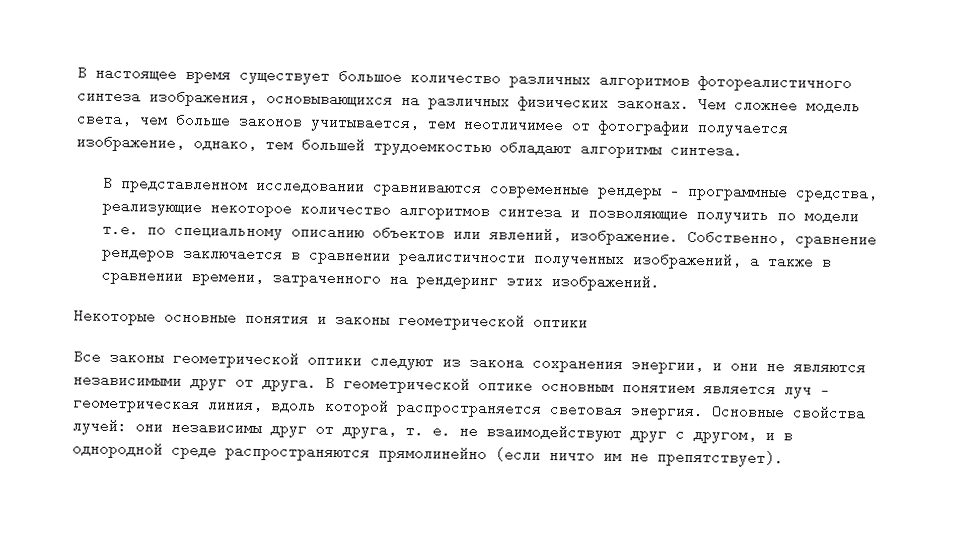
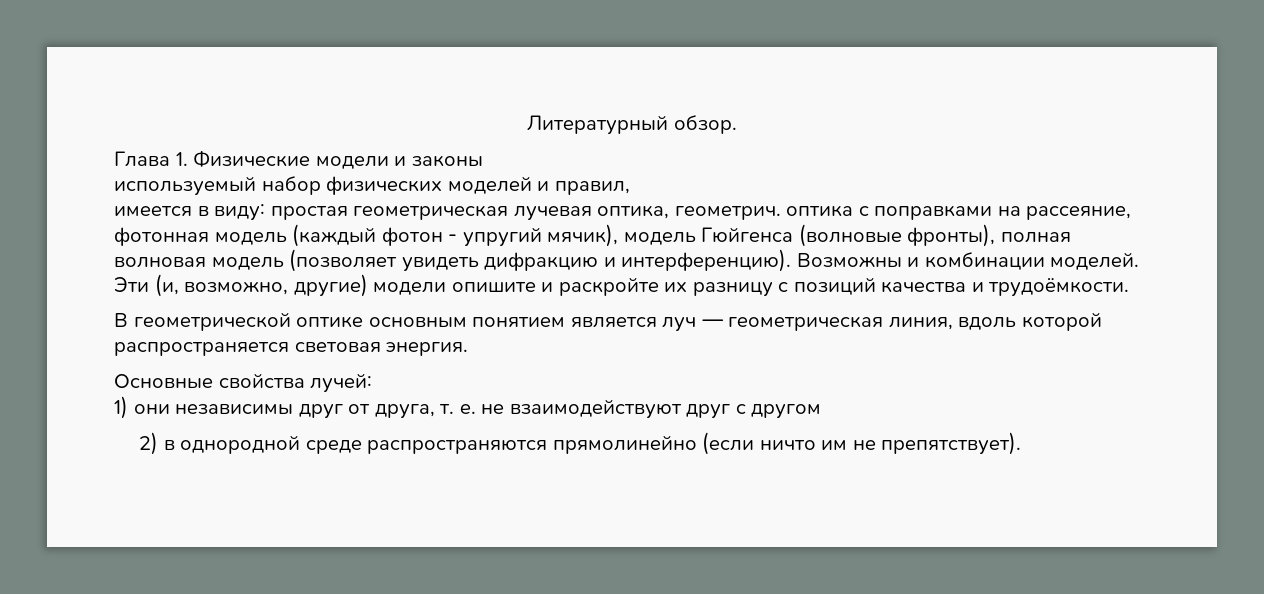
[77,63,852,93] [77,86,861,115] [76,109,789,138] [76,132,743,159] [103,173,879,203] [102,196,860,225] [102,219,878,249] [102,242,833,270] [101,265,661,292] [74,306,588,331] [73,347,866,376] [73,370,317,392] В настоящее время существует большое количество различных алгоритмов фотореалистичного синтеза изображения, основывающихся на различных физических законах. Чем сложнее модель света, чем больше законов учитывается, тем неотличимее от фотографии получается изображение, однако, тем большей трудоемкостью обладают алгоритмы синтеза. // В представленном исследовании сравниваются современные рендеры – программные средства, реализующие некоторое количество алгоритмов синтеза и позволяющие получить по модели т.е. по специальному описанию объектов или явлений, изображение. Собственно, сравнение рендеров заключается в сравнении реалистичности полученных изображений, а также в сравнении времени, затраченного на рендеринг этих изображений. // Некоторые основные понятия и законы геометрической оптики // Все законы геометрической оптики следуют из закона сохранения энергии, и они не являются независимыми друг от друга. -> [527,115,737,135] [114,151,483,169] [114,176,630,196] [114,204,1132,221] [114,224,1071,247] [114,249,1140,272] [114,274,1130,297] Литературный обзор. // Глава 1. Физические модели и законы // используемый набор физических моделей и правил, // имеется в виду: простая геометрическая лучевая оптика, геометрич. оптика с поправками на рассеяние, фотонная модель (каждый фотон - упругий мячик), модель Гюйгенса (волновые фронты), полная волновая модель (позволяет увидеть дифракцию и интерференцию). Возможны и комбинации моделей. Эти (и, возможно, другие) модели опишите и раскройте их разницу с позиций качества и трудоёмкости. //
(704, 411) none -> (469, 349) //
(127, 426) none -> [114,396,128,419] // 1)
[693,425,775,444] другом, и -> [751,404,822,419] [138,432,158,455] другом // 2)

